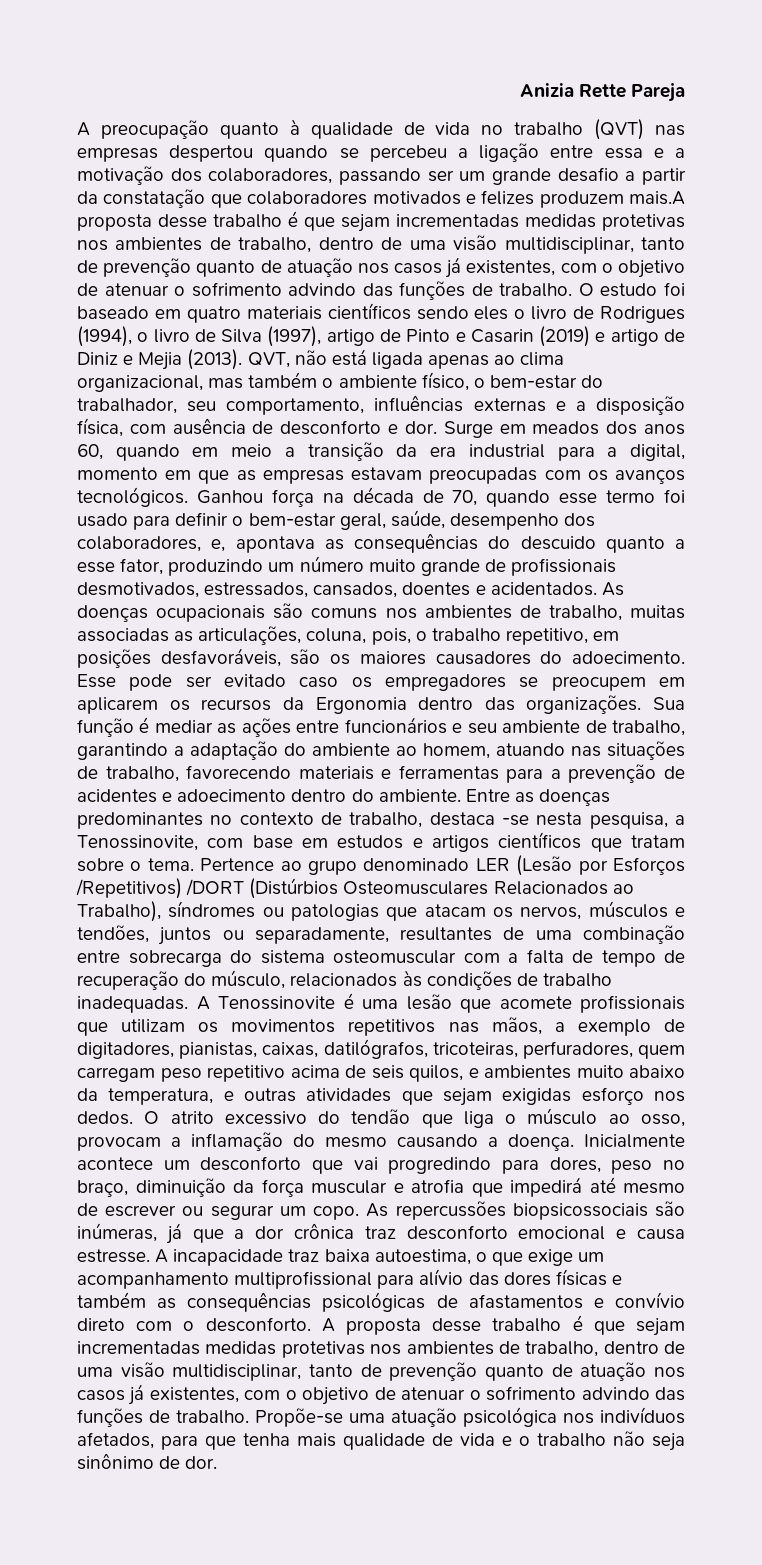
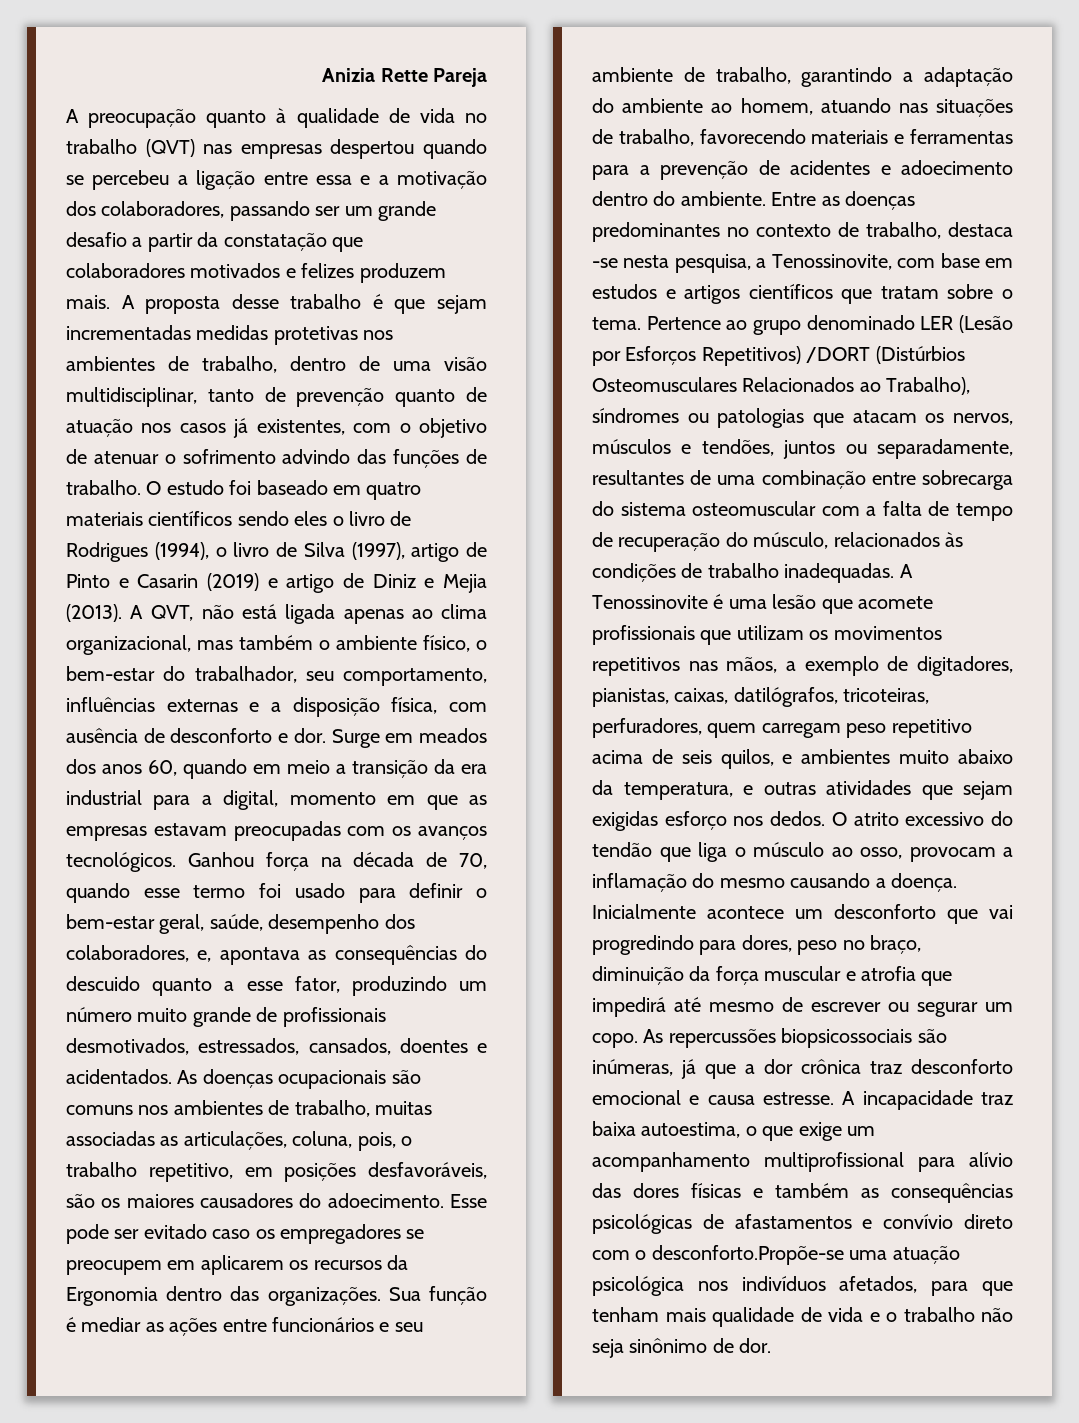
[629,191,685,205] mais.A -> [66,295,135,309] mais. A
(243, 359) none -> [130,605,144,619] A
[76,878,182,899] /Repetitivos) -> [701,346,801,366] Repetitivos)
[205,1315,686,1336] [77,1341,685,1358] [77,1362,686,1381] [77,1384,685,1405] [77,1408,343,1427] desconforto. A proposta desse trabalho é que sejam incrementadas medidas protetivas nos ambientes de trabalho, dentro de uma visão multidisciplinar, tanto de prevenção quanto de atuação nos casos já existentes, com o objetivo de atenuar o sofrimento advindo das funções de trabalho. Propõe-se -> [651,1245,844,1265] desconforto.Propõe-se
[243,1433,290,1446] tenha -> [592,1307,659,1322] tenham

